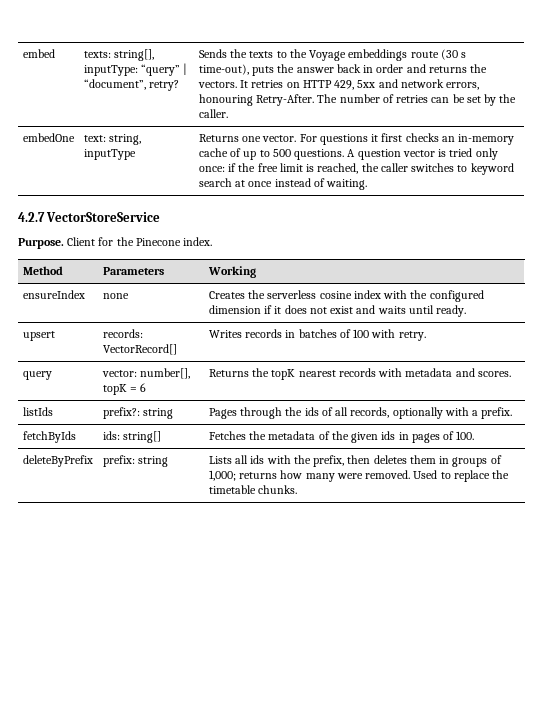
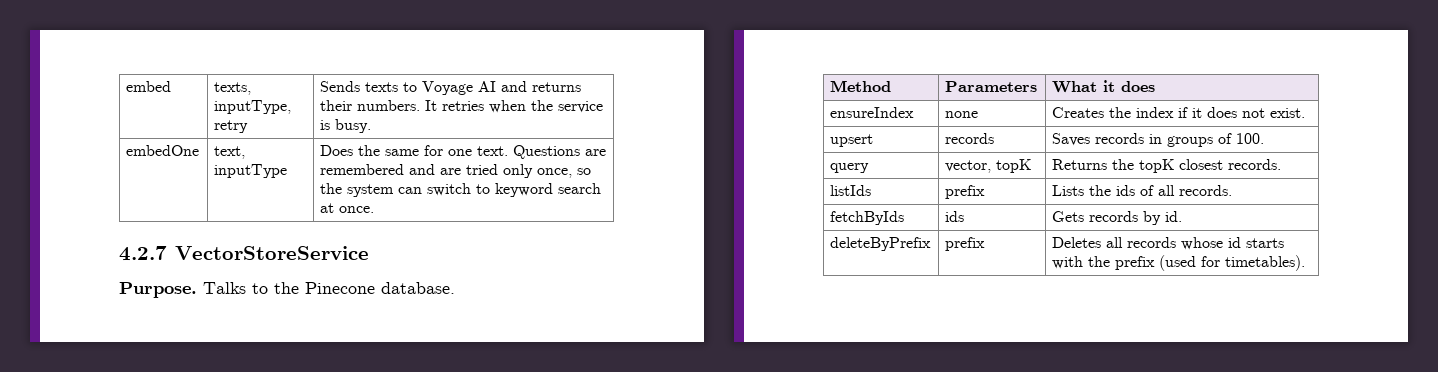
[83,49,155,61] [83,63,188,76] [83,79,180,91] texts: string[], inputType: “query” | “document”, retry? -> [214,82,252,95] [214,100,292,114] [214,120,249,133] texts, inputType, retry
[230,49,248,58] the -> (361, 86) none
[289,49,467,61] [198,64,488,76] [197,79,480,90] [198,94,517,106] [198,109,228,118] the Voyage embeddings route (30 s time-out), puts the answer back in order and returns the vectors. It retries on HTTP 429, 5xx and network errors, honouring Retry-After. The number of retries can be set by the caller. -> [422,81,582,95] [320,100,604,113] [320,119,372,133] Voyage AI and returns their numbers. It retries when the service is busy.
[83,134,142,145] text: string, -> [214,146,246,159] text,
[198,133,515,145] [198,148,498,160] [198,163,514,175] [198,178,368,190] Returns one vector. For questions it first checks an in-memory cache of up to 500 questions. A question vector is tried only once: if the free limit is reached, the caller switches to keyword search at once instead of waiting. -> [320,145,607,159] [320,164,592,178] [320,183,602,197] [320,203,375,213] Does the same for one text. Questions are remembered and are tried only once, so the system can switch to keyword search at once.
[67,237,114,246] Client for -> [203,282,268,294] Talks to
[183,237,213,246] index. -> [381,282,455,294] database.
[207,266,256,278] Working -> [1052,80,1156,93] What it does
[267,290,484,302] [208,305,467,317] [22,331,55,341] [102,329,143,338] [102,344,177,355] [208,329,426,341] serverless cosine index with the configured dimension if it does not exist and waits until ready. // upsert | records: VectorRecord[] | Writes records in batches of 100 with retry. -> [1136,107,1306,118] [830,134,874,147] [945,133,995,144] [1052,133,1265,147] index if it does not exist. // upsert | records | Saves records in groups of 100.
[101,368,191,379] [102,383,147,395] vector: number[], topK = 6 -> [945,159,1032,173] vector, topK
[298,368,511,377] [22,407,53,416] [102,407,174,419] [208,407,513,419] [22,431,76,443] [102,431,162,443] [208,431,475,443] [22,455,93,467] [102,455,169,467] [208,455,502,467] [208,470,510,482] [208,485,298,494] nearest records with metadata and scores. // listIds | prefix?: string | Pages through the ids of all records, optionally with a prefix. // fetchByIds | ids: string[] | Fetches the metadata of the given ids in pages of 100. // deleteByPrefix | prefix: string | Lists all ids with the prefix, then deletes them in groups of 1,000; returns how many were removed. Used to replace the timetable chunks. -> [1179,159,1282,170] [830,185,872,196] [945,185,986,199] [1052,185,1233,196] [830,211,905,225] [945,211,965,222] [1052,211,1183,225] [830,237,932,251] [945,237,986,251] [1052,237,1285,250] [1052,255,1306,271] closest records. // listIds | prefix | Lists the ids of all records. // fetchByIds | ids | Gets records by id. // deleteByPrefix | prefix | Deletes all records whose id starts with the prefix (used for timetables).

